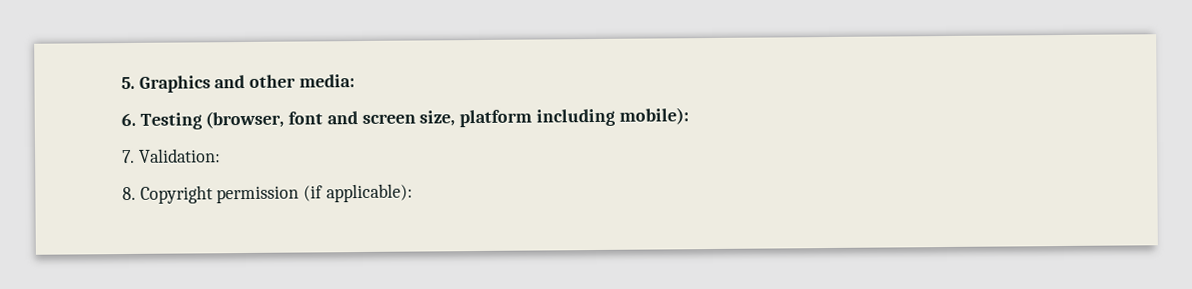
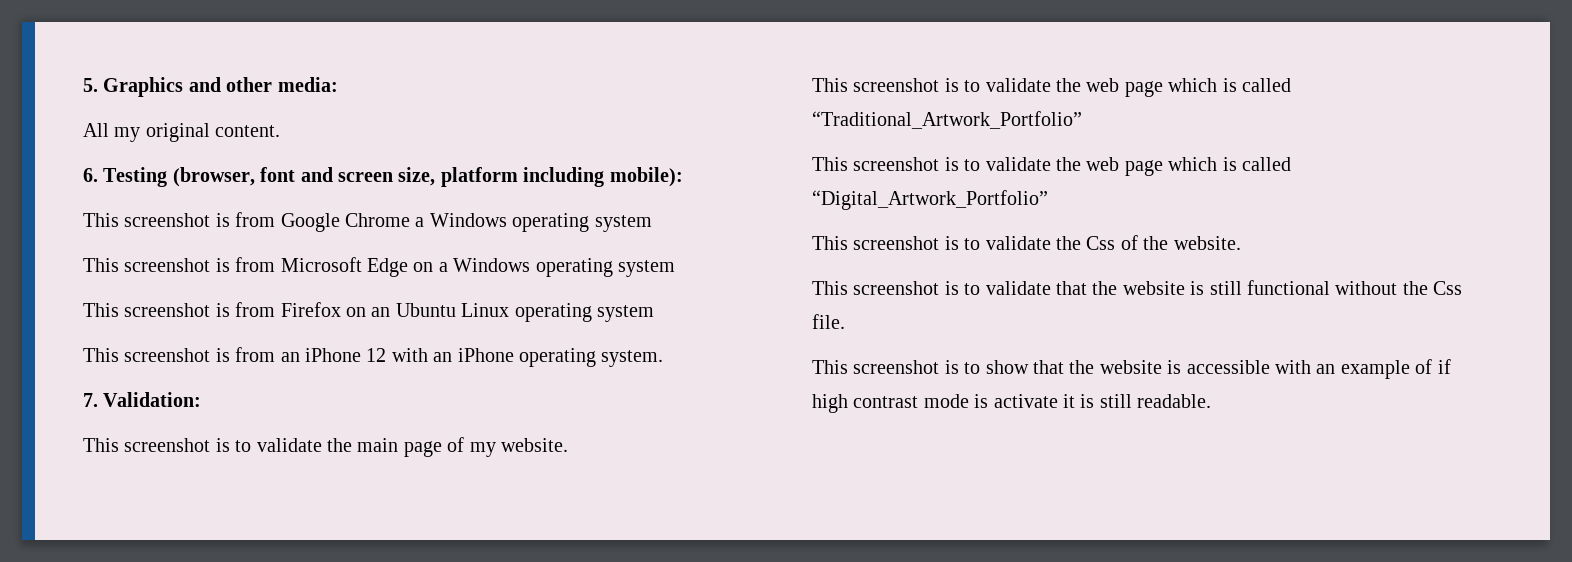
(355, 81) none -> [83,123,281,142] // All my original content.
[122,148,221,164] [122,183,413,204] 7. Validation: // 8. Copyright permission (if applicable): -> [83,212,652,232] [83,257,675,277] [83,302,654,322] [83,347,664,367] [83,392,202,407] [83,437,568,457] [812,78,1291,97] [812,111,1082,129] [812,157,1291,176] [812,190,1048,210] [812,235,1241,250] [812,280,1463,295] [812,314,845,329] [812,359,1451,379] [812,394,1212,413] This screenshot is from Google Chrome a Windows operating system // This screenshot is from Microsoft Edge on a Windows operating system // This screenshot is from Firefox on an Ubuntu Linux operating system // This screenshot is from an iPhone 12 with an iPhone operating system. // 7. Validation: // This screenshot is to validate the main page of my website. // This screenshot is to validate the web page which is called “Traditional_Artwork_Portfolio” // This screenshot is to validate the web page which is called “Digital_Artwork_Portfolio” // This screenshot is to validate the Css of the website. // This screenshot is to validate that the website is still functional without the Css file. // This screenshot is to show that the website is accessible with an example of if high contrast mode is activate it is still readable.

